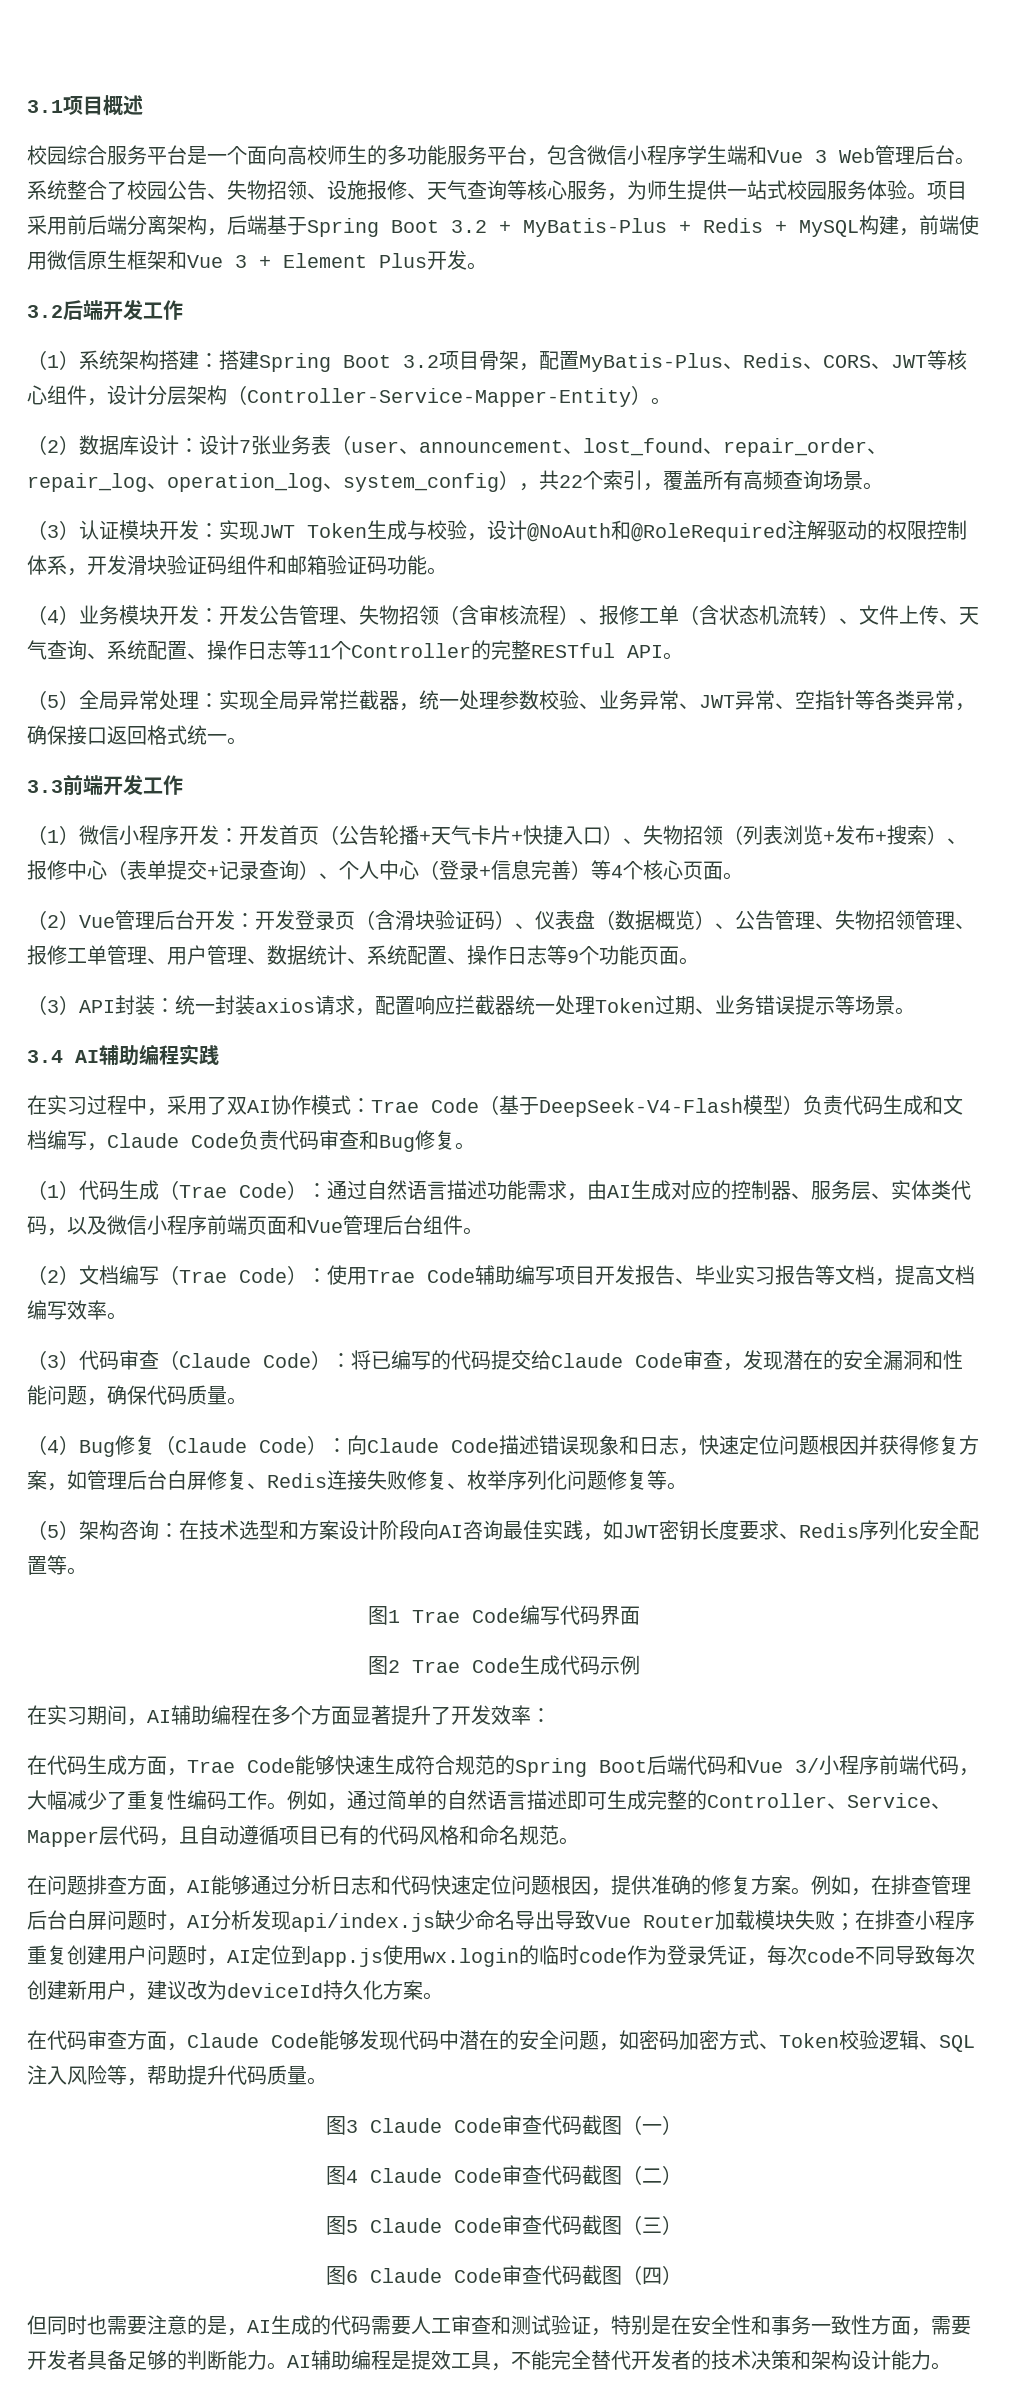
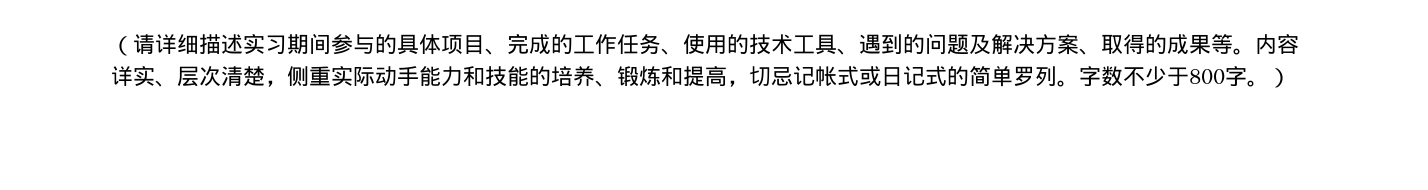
[27,95,143,116] [27,145,975,166] [27,180,967,201] [27,215,979,237] [27,250,487,270] [27,300,183,320] [27,350,967,372] [27,385,671,407] [27,435,887,457] [27,470,883,492] [27,520,967,542] [27,555,447,576] [27,605,979,625] [27,640,683,660] [27,690,975,711] [27,725,247,745] [27,775,183,796] [27,825,967,845] [27,860,743,880] [27,910,975,930] [27,945,699,965] [27,995,915,1016] [27,1044,219,1066] [27,1095,963,1117] [27,1130,475,1152] [27,1180,971,1201] [27,1215,483,1236] [27,1265,975,1286] [27,1300,127,1320] [27,1350,963,1371] [27,1385,247,1406] [27,1435,979,1457] [27,1470,687,1491] [27,1520,979,1541] [27,1555,87,1575] [368,1605,640,1625] [368,1655,640,1675] [27,1705,551,1726] [27,1755,979,1777] [27,1790,951,1811] [27,1825,579,1847] [27,1875,971,1896] [27,1910,975,1932] [27,1945,975,1967] [27,1980,443,2001] [27,2030,975,2052] [27,2065,327,2086] [326,2115,682,2135] [326,2165,682,2185] [326,2215,682,2235] [326,2265,682,2285] [27,2315,971,2336] [27,2350,951,2371] 3.1项目概述 // 校园综合服务平台是一个面向高校师生的多功能服务平台，包含微信小程序学生端和Vue 3 Web管理后台。系统整合了校园公告、失物招领、设施报修、天气查询等核心服务，为师生提供一站式校园服务体验。项目采用前后端分离架构，后端基于Spring Boot 3.2 + MyBatis-Plus + Redis + MySQL构建，前端使用微信原生框架和Vue 3 + Element Plus开发。 // 3.2后端开发工作 // （1）系统架构搭建：搭建Spring Boot 3.2项目骨架，配置MyBatis-Plus、Redis、CORS、JWT等核心组件，设计分层架构（Controller-Service-Mapper-Entity）。 // （2）数据库设计：设计7张业务表（user、announcement、lost_found、repair_order、repair_log、operation_log、system_config），共22个索引，覆盖所有高频查询场景。 // （3）认证模块开发：实现JWT Token生成与校验，设计@NoAuth和@RoleRequired注解驱动的权限控制体系，开发滑块验证码组件和邮箱验证码功能。 // （4）业务模块开发：开发公告管理、失物招领（含审核流程）、报修工单（含状态机流转）、文件上传、天气查询、系统配置、操作日志等11个Controller的完整RESTful API。 // （5）全局异常处理：实现全局异常拦截器，统一处理参数校验、业务异常、JWT异常、空指针等各类异常，确保接口返回格式统一。 // 3.3前端开发工作 // （1）微信小程序开发：开发首页（公告轮播+天气卡片+快捷入口）、失物招领（列表浏览+发布+搜索）、报修中心（表单提交+记录查询）、个人中心（登录+信息完善）等4个核心页面。 // （2）Vue管理后台开发：开发登录页（含滑块验证码）、仪表盘（数据概览）、公告管理、失物招领管理、报修工单管理、用户管理、数据统计、系统配置、操作日志等9个功能页面。 // （3）API封装：统一封装axios请求，配置响应拦截器统一处理Token过期、业务错误提示等场景。 // 3.4 AI辅助编程实践 // 在实习过程中，采用了双AI协作模式：Trae Code（基于DeepSeek-V4-Flash模型）负责代码生成和文档编写，Claude Code负责代码审查和Bug修复。 // （1）代码生成（Trae Code）：通过自然语言描述功能需求，由AI生成对应的控制器、服务层、实体类代码，以及微信小程序前端页面和Vue管理后台组件。 // （2）文档编写（Trae Code）：使用Trae Code辅助编写项目开发报告、毕业实习报告等文档，提高文档编写效率。 // （3）代码审查（Claude Code）：将已编写的代码提交给Claude Code审查，发现潜在的安全漏洞和性能问题，确保代码质量。 // （4）Bug修复（Claude Code）：向Claude Code描述错误现象和日志，快速定位问题根因并获得修复方案，如管理后台白屏修复、Redis连接失败修复、枚举序列化问题修复等。 // （5）架构咨询：在技术选型和方案设计阶段向AI咨询最佳实践，如JWT密钥长度要求、Redis序列化安全配置等。 // 图1 Trae Code编写代码界面 // 图2 Trae Code生成代码示例 // 在实习期间，AI辅助编程在多个方面显著提升了开发效率： // 在代码生成方面，Trae Code能够快速生成符合规范的Spring Boot后端代码和Vue 3/小程序前端代码，大幅减少了重复性编码工作。例如，通过简单的自然语言描述即可生成完整的Controller、Service、Mapper层代码，且自动遵循项目已有的代码风格和命名规范。 // 在问题排查方面，AI能够通过分析日志和代码快速定位问题根因，提供准确的修复方案。例如，在排查管理后台白屏问题时，AI分析发现api/index.js缺少命名导出导致Vue Router加载模块失败；在排查小程序重复创建用户问题时，AI定位到app.js使用wx.login的临时code作为登录凭证，每次code不同导致每次创建新用户，建议改为deviceId持久化方案。 // 在代码审查方面，Claude Code能够发现代码中潜在的安全问题，如密码加密方式、Token校验逻辑、SQL注入风险等，帮助提升代码质量。 // 图3 Claude Code审查代码截图（一） // 图4 Claude Code审查代码截图（二） // 图5 Claude Code审查代码截图（三） // 图6 Claude Code审查代码截图（四） // 但同时也需要注意的是，AI生成的代码需要人工审查和测试验证，特别是在安全性和事务一致性方面，需要开发者具备足够的判断能力。AI辅助编程是提效工具，不能完全替代开发者的技术决策和架构设计能力。 -> [111,33,1299,56] [111,66,1291,88] （请详细描述实习期间参与的具体项目、完成的工作任务、使用的技术工具、遇到的问题及解决方案、取得的成果等。内容详实、层次清楚，侧重实际动手能力和技能的培养、锻炼和提高，切忌记帐式或日记式的简单罗列。字数不少于800字。）

